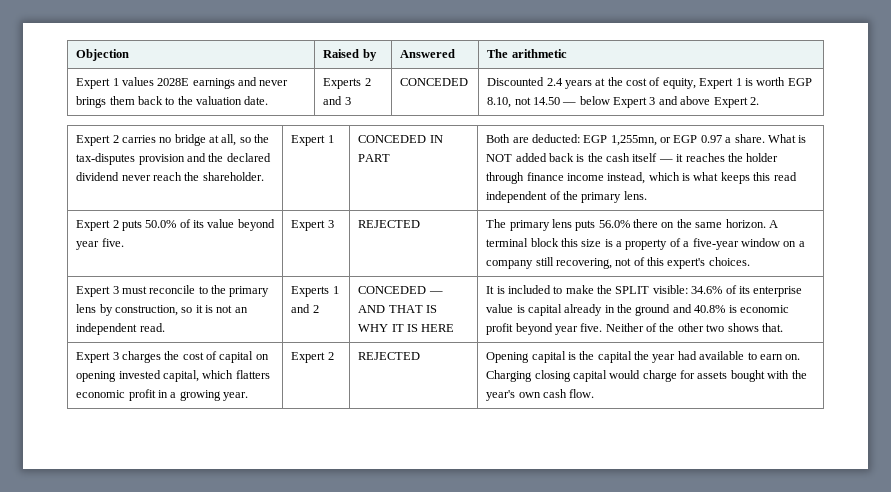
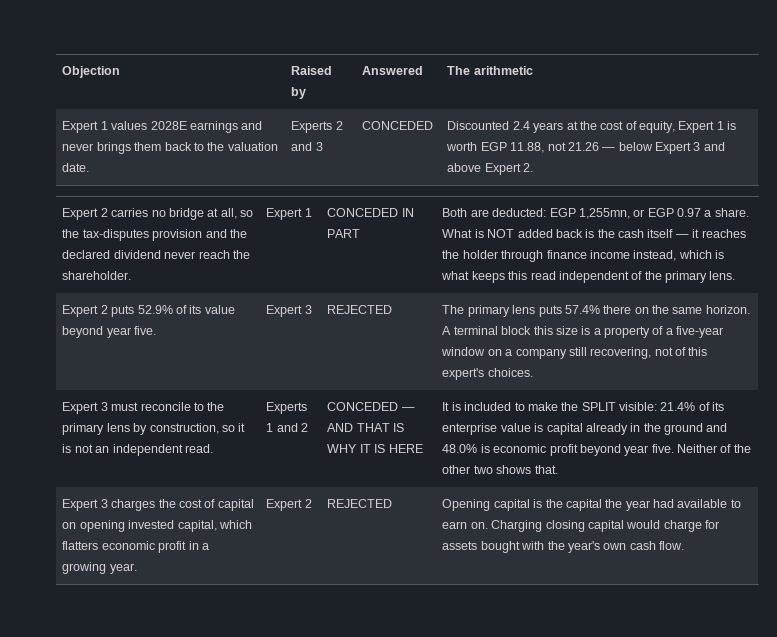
[487,97,560,108] 8.10, not 14.50 -> [510,142,599,153] 11.88, not 21.26
[145,220,177,228] 50.0% -> [137,305,173,314] 52.9%
[598,220,630,228] 56.0% -> [564,305,600,314] 57.4%
[691,286,723,294] 34.6% -> [660,402,696,411] 21.4%
[694,305,726,313] 40.8% -> [442,444,478,453] 48.0%

